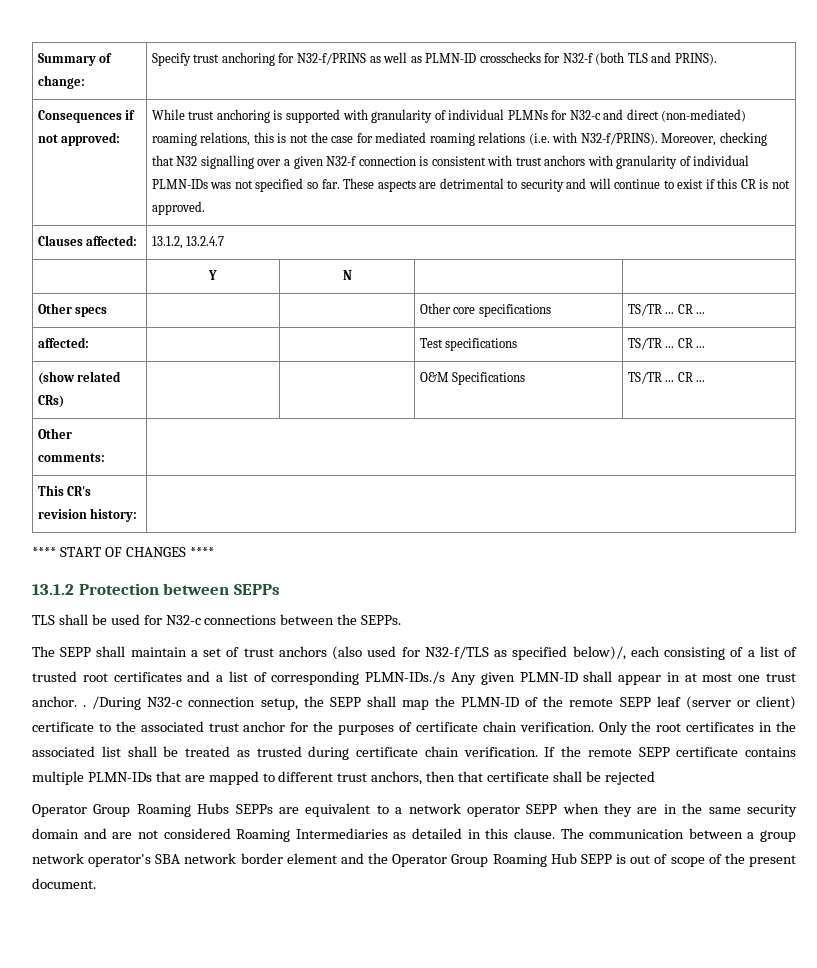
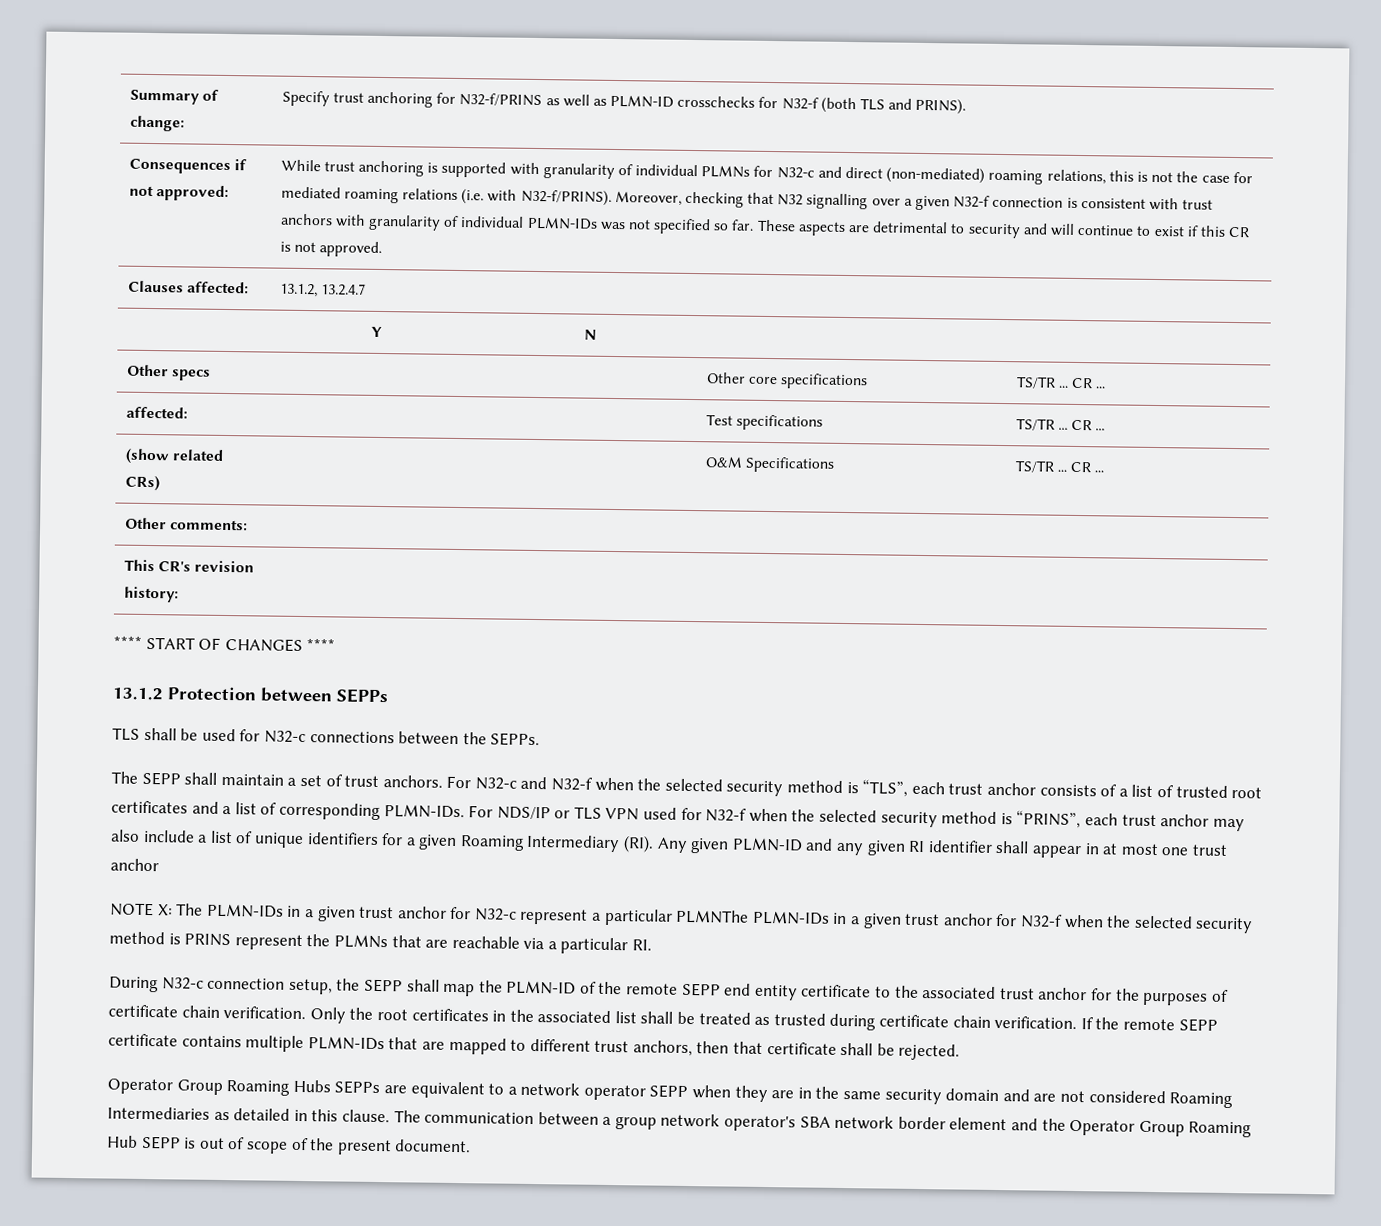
[278,646,726,660] anchors (also used for N32-f/TLS as specified below)/, each consisting -> [382,775,1097,797] anchors. For N32-c and N32-f when the selected security method is “TLS”, each trust anchor consists
[365,671,578,685] PLMN-IDs./s Any given PLMN-ID -> [383,804,1245,832] [111,829,993,856] PLMN-IDs. For NDS/IP or TLS VPN used for N32-f when the selected security method is “PRINS”, each trust anchor may also include a list of unique identifiers for a given Roaming Intermediary (RI). Any given PLMN-ID and any given RI identifier
[32,696,142,710] anchor. . /During -> [110,858,159,872] [110,902,1254,934] [109,931,653,955] [109,976,159,993] anchor // NOTE X: The PLMN-IDs in a given trust anchor for N32-c represent a particular PLMNThe PLMN-IDs in a given trust anchor for N32-f when the selected security method is PRINS represent the PLMNs that are reachable via a particular RI. // During
[656,696,796,710] leaf (server or client) -> [724,983,798,1001] end entity
[604,771,655,785] rejected -> [898,1043,961,1061] rejected.

